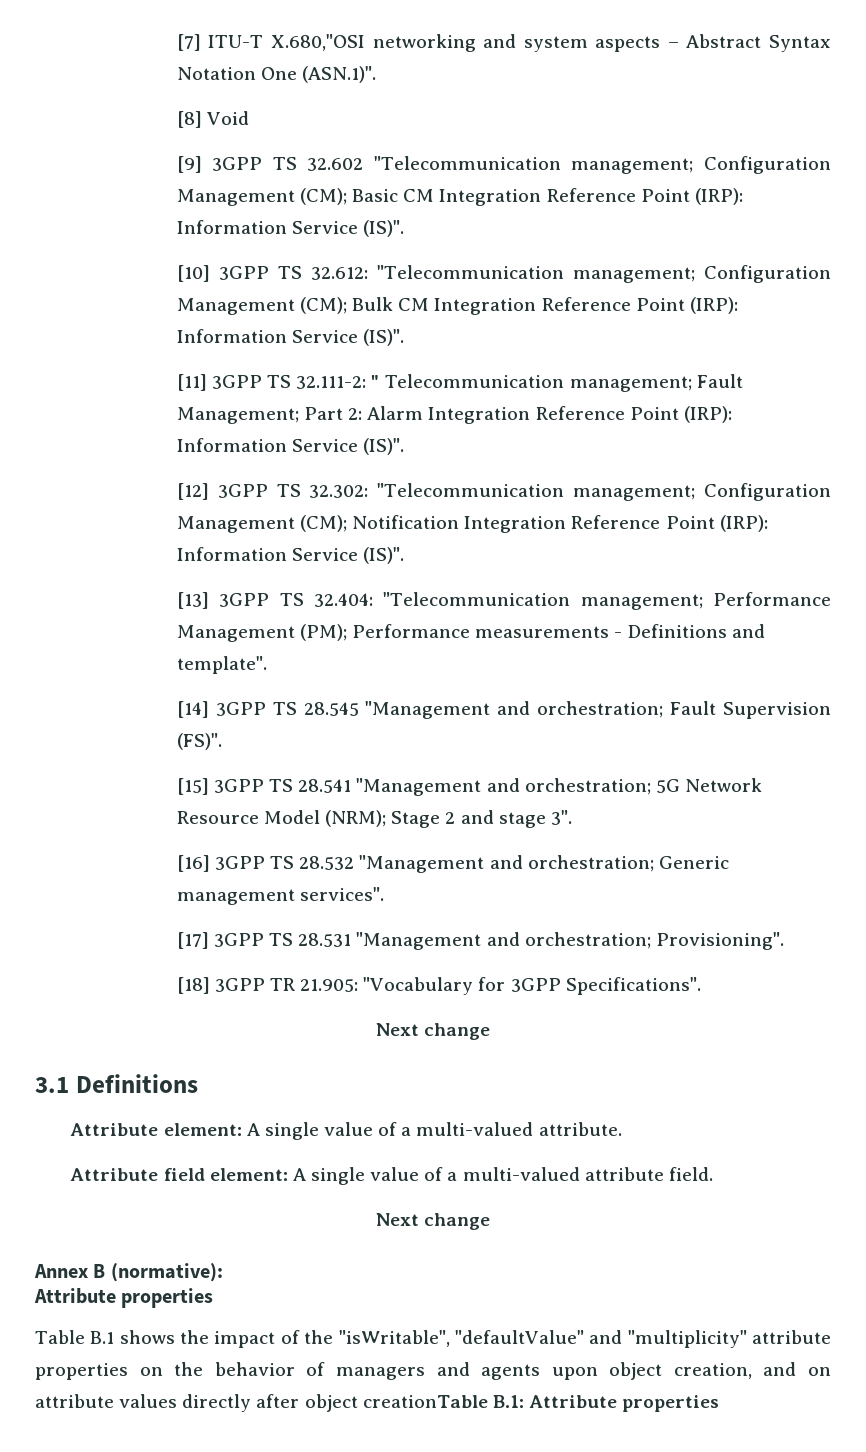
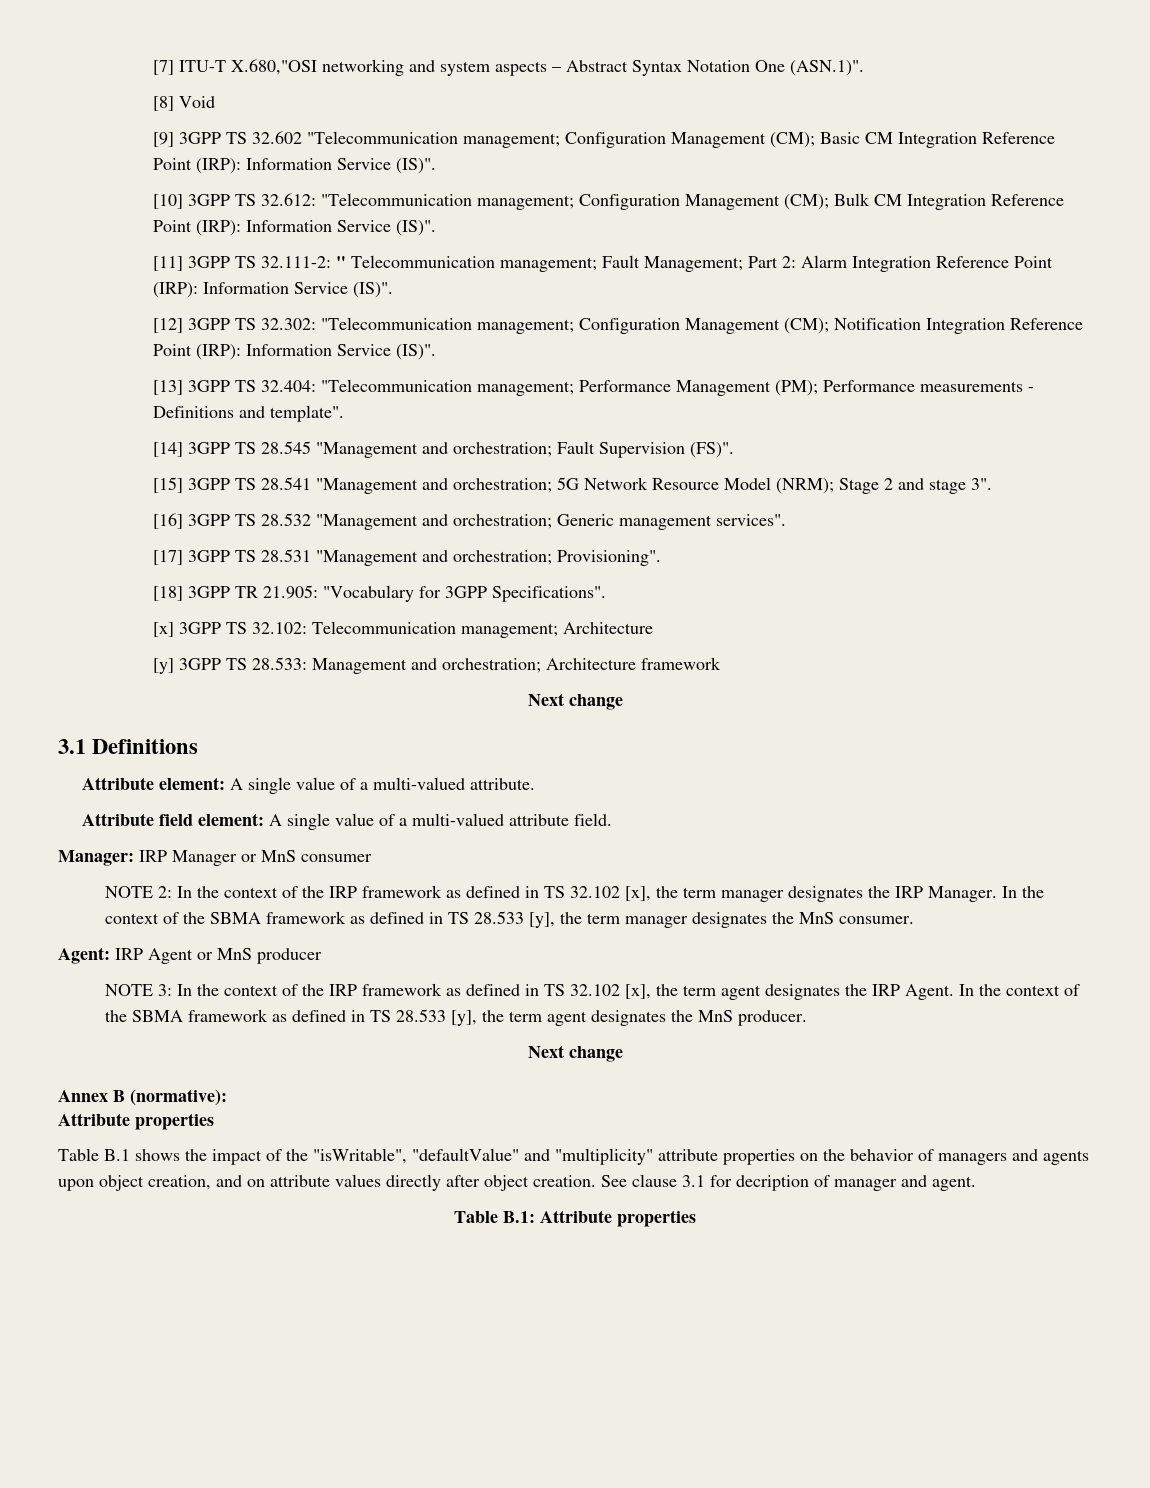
(701, 986) none -> [152,621,653,638] [152,657,721,674] // [x] 3GPP TS 32.102: Telecommunication management; Architecture // [y] 3GPP TS 28.533: Management and orchestration; Architecture framework
(713, 1174) none -> [58,850,372,866] [105,885,1045,902] [105,911,915,928] [58,947,322,964] [105,983,1081,1000] [105,1009,808,1026] // Manager: IRP Manager or MnS consumer // NOTE 2: In the context of the IRP framework as defined in TS 32.102 [x], the term manager designates the IRP Manager. In the context of the SBMA framework as defined in TS 28.533 [y], the term manager designates the MnS consumer. // Agent: IRP Agent or MnS producer // NOTE 3: In the context of the IRP framework as defined in TS 32.102 [x], the term agent designates the IRP Agent. In the context of the SBMA framework as defined in TS 28.533 [y], the term agent designates the MnS producer.
[362,1395,488,1408] creationTable -> [533,1174,976,1191] [454,1211,498,1223] creation. See clause 3.1 for decription of manager and agent. // Table

